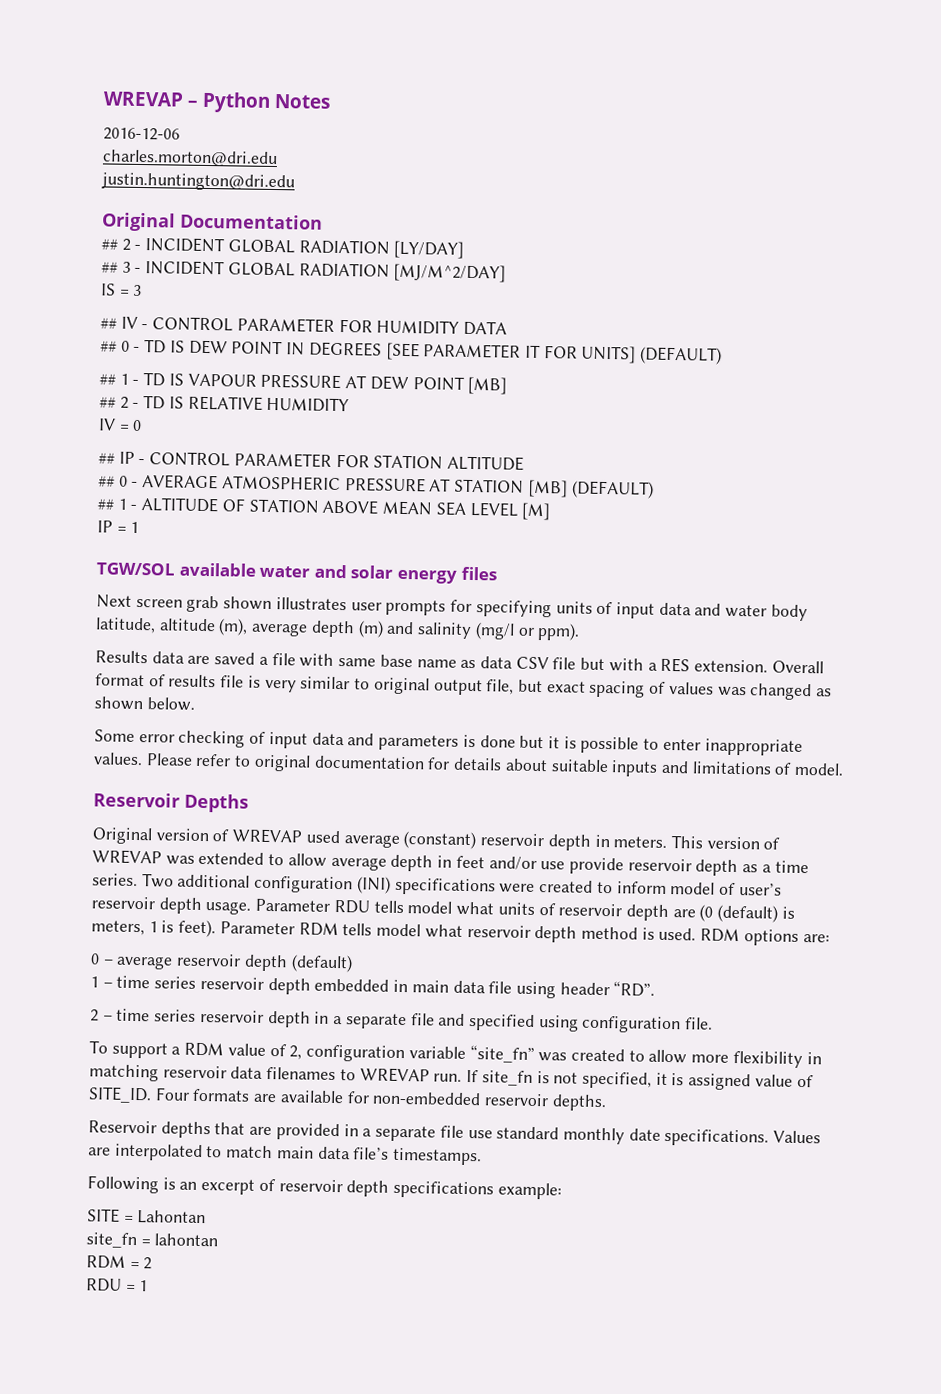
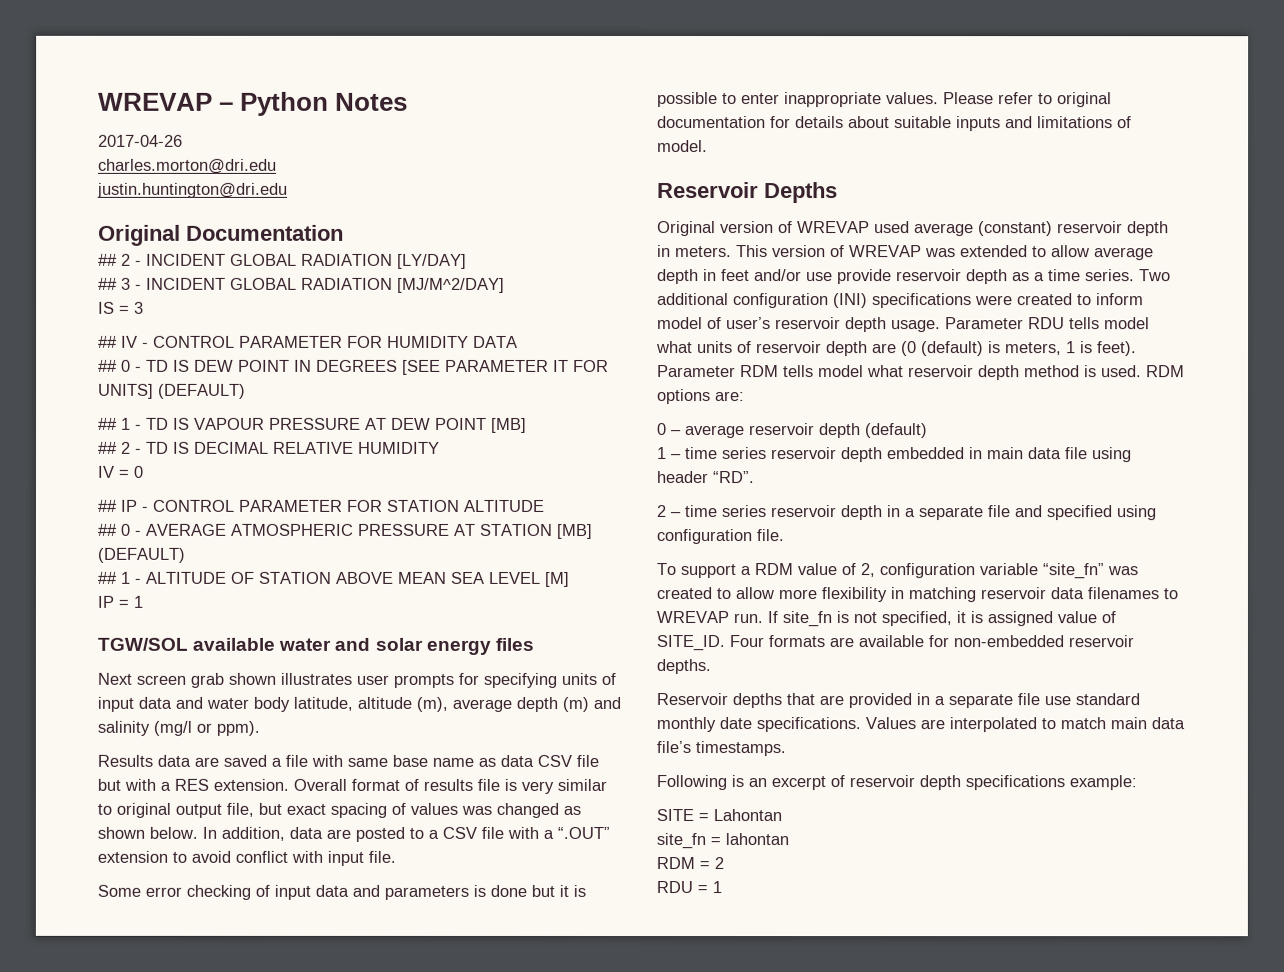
[103,127,180,141] 2016-12-06 -> [98,134,183,147] 2017-04-26
(184, 402) none -> [194,441,269,454] DECIMAL
(195, 704) none -> [202,826,610,842] [97,850,396,866] In addition, data are posted to a CSV file with a “.OUT” extension to avoid conflict with input file.

